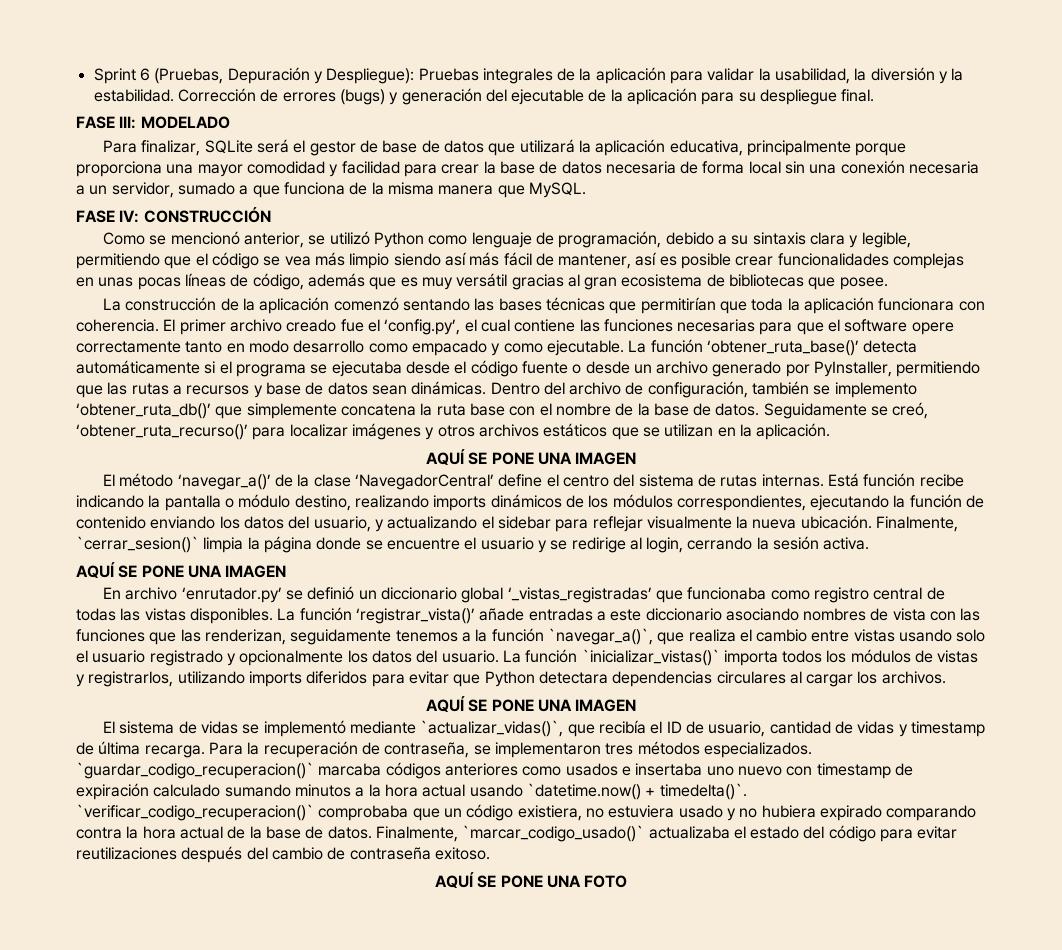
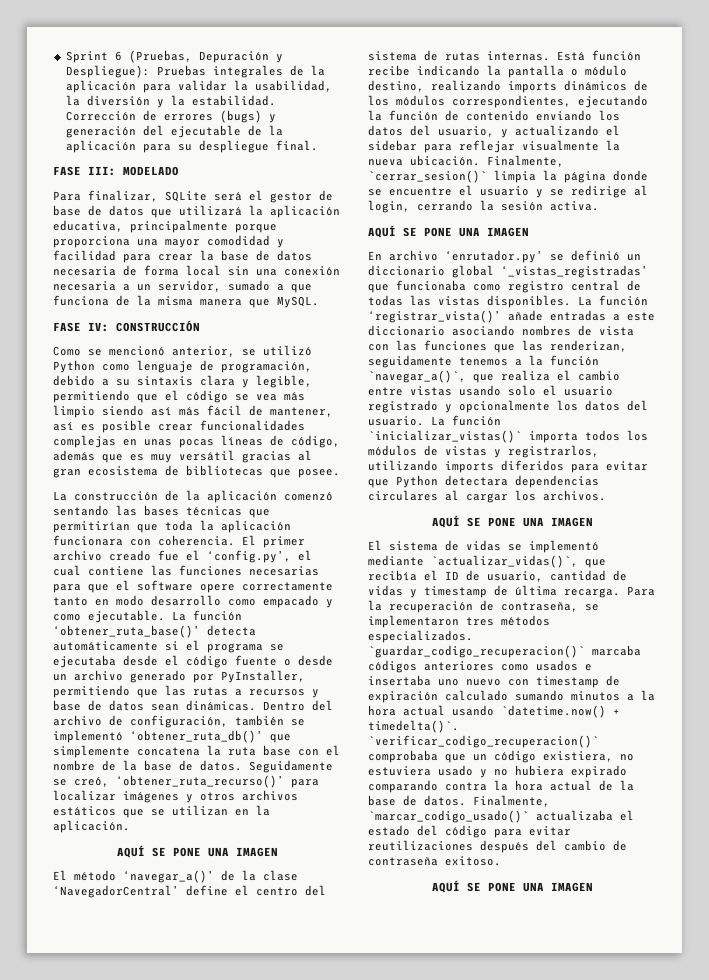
[834,382,917,398] implemento -> [53,730,123,743] implementó
[584,875,628,888] FOTO -> [550,882,593,892] IMAGEN

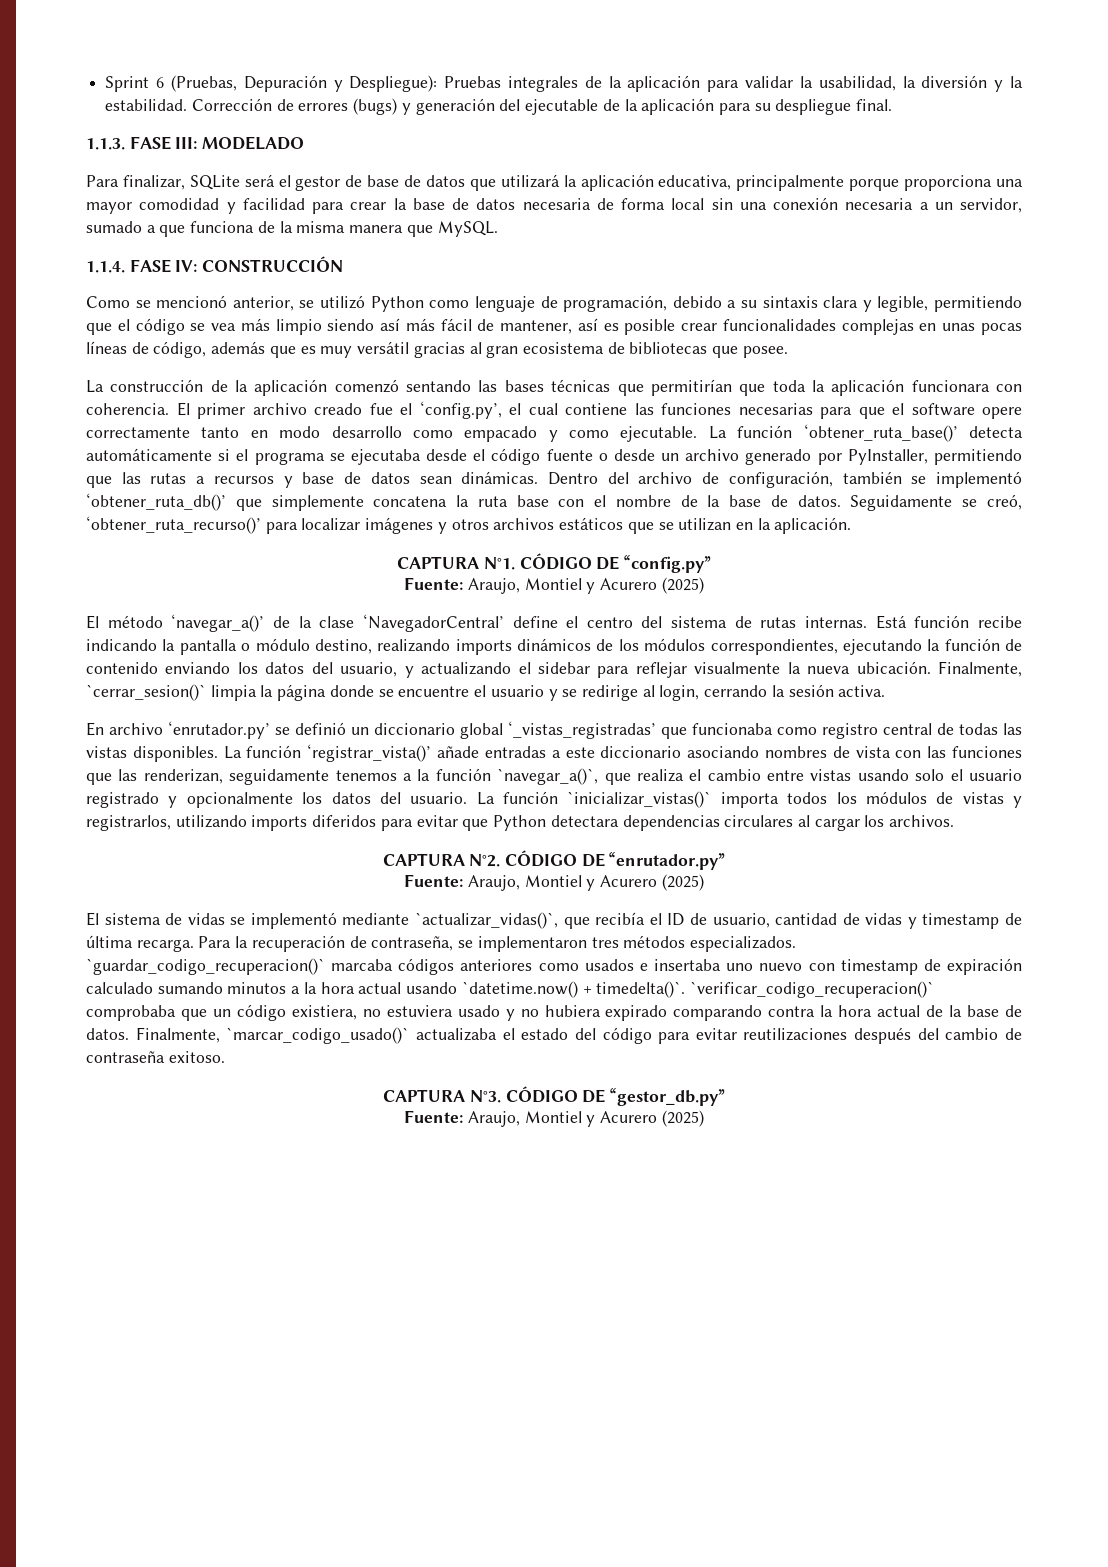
(318, 145) none -> [86,138,125,150] 1.1.3.
(319, 302) none -> [86,261,125,273] 1.1.4.
[116,845,278,858] AQUÍ SE PONE UNA IMAGEN -> [397,553,711,573] [404,577,704,594] CAPTURA N°1. CÓDIGO DE “config.py” // Fuente: Araujo, Montiel y Acurero (2025)
[368,225,529,238] // AQUÍ SE PONE UNA IMAGEN -> (886, 691) none
[431,515,593,528] AQUÍ SE PONE UNA IMAGEN -> [382,850,726,870] [404,874,704,891] CAPTURA N°2. CÓDIGO DE “enrutador.py” // Fuente: Araujo, Montiel y Acurero (2025)
[431,880,593,893] AQUÍ SE PONE UNA IMAGEN -> [383,1086,725,1106] [404,1110,704,1127] CAPTURA N°3. CÓDIGO DE “gestor_db.py” // Fuente: Araujo, Montiel y Acurero (2025)

